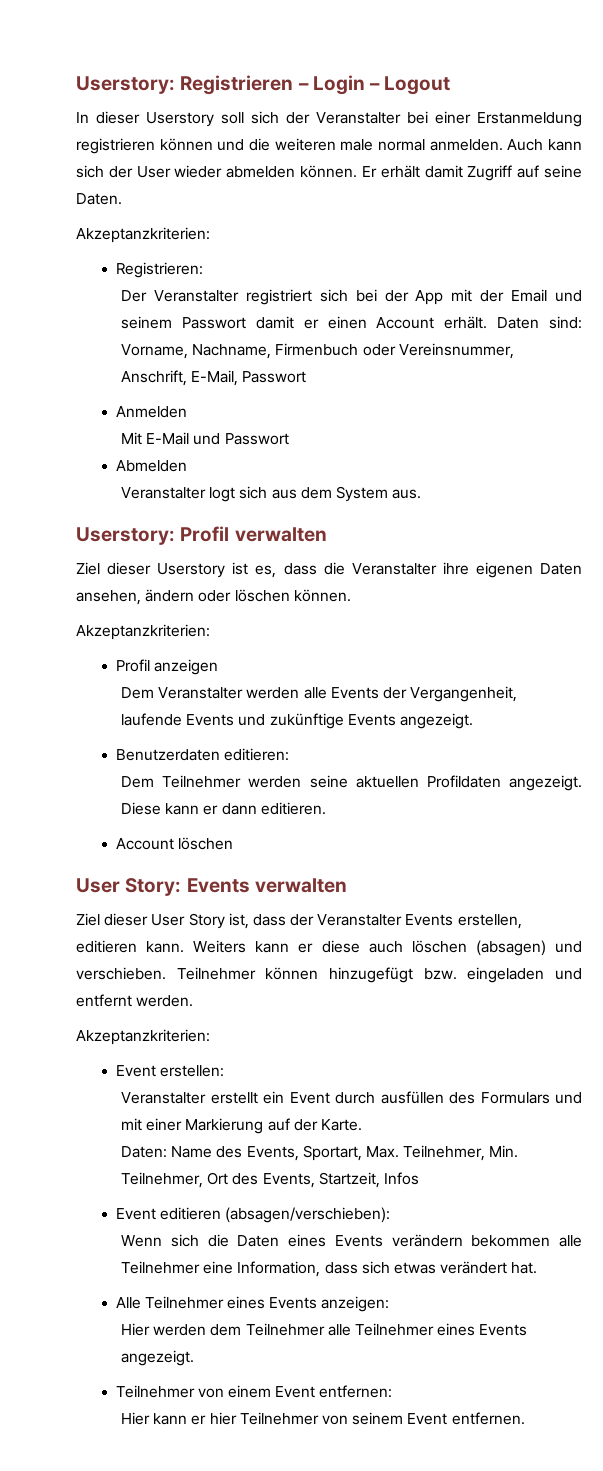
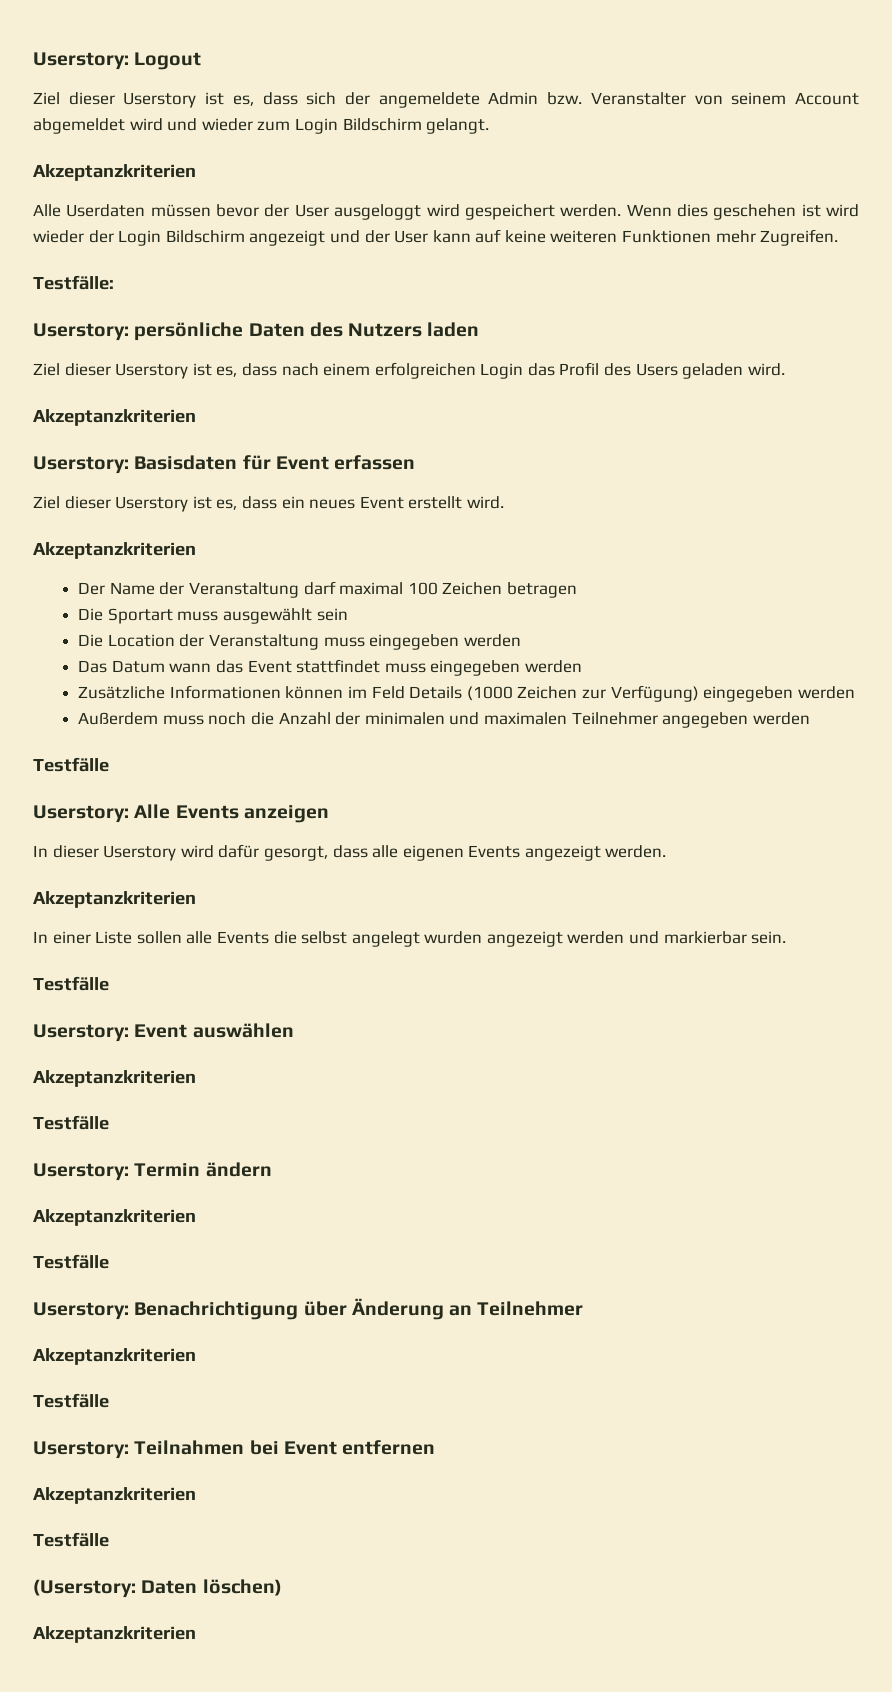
[76,75,451,95] [76,111,582,127] [76,138,582,154] [76,165,582,181] [76,193,122,205] [76,227,210,243] [115,262,203,278] [121,289,582,305] [121,316,582,329] [121,343,514,359] [121,370,307,386] [115,406,187,418] [121,432,289,445] [115,460,187,472] [121,486,422,502] [76,526,327,545] [76,562,582,578] [76,589,351,605] [76,624,210,640] [115,659,218,675] [121,686,518,702] [121,713,473,729] [115,748,289,761] [121,775,582,791] [121,802,326,815] [115,837,233,850] [76,878,347,896] [76,913,522,929] [76,940,582,956] [76,967,582,983] [76,994,194,1007] [76,1029,210,1045] [115,1065,224,1077] [121,1091,582,1104] [121,1118,362,1134] [121,1145,519,1161] [121,1172,419,1188] [115,1207,390,1223] [121,1234,582,1247] [121,1261,538,1277] [115,1296,390,1312] [121,1323,528,1336] [121,1350,195,1366] [115,1385,393,1398] [121,1412,525,1425] Userstory: Registrieren – Login – Logout // In dieser Userstory soll sich der Veranstalter bei einer Erstanmeldung registrieren können und die weiteren male normal anmelden. Auch kann sich der User wieder abmelden können. Er erhält damit Zugriff auf seine Daten. // Akzeptanzkriterien: // Registrieren: // Der Veranstalter registriert sich bei der App mit der Email und seinem Passwort damit er einen Account erhält. Daten sind: Vorname, Nachname, Firmenbuch oder Vereinsnummer, Anschrift, E-Mail, Passwort // Anmelden // Mit E-Mail und Passwort // Abmelden // Veranstalter logt sich aus dem System aus. // Userstory: Profil verwalten // Ziel dieser Userstory ist es, dass die Veranstalter ihre eigenen Daten ansehen, ändern oder löschen können. // Akzeptanzkriterien: // Profil anzeigen // Dem Veranstalter werden alle Events der Vergangenheit, laufende Events und zukünftige Events angezeigt. // Benutzerdaten editieren: // Dem Teilnehmer werden seine aktuellen Profildaten angezeigt. Diese kann er dann editieren. // Account löschen // User Story: Events verwalten // Ziel dieser User Story ist, dass der Veranstalter Events erstellen, editieren kann. Weiters kann er diese auch löschen (absagen) und verschieben. Teilnehmer können hinzugefügt bzw. eingeladen und entfernt werden. // Akzeptanzkriterien: // Event erstellen: // Veranstalter erstellt ein Event durch ausfüllen des Formulars und mit einer Markierung auf der Karte. // Daten: Name des Events, Sportart, Max. Teilnehmer, Min. Teilnehmer, Ort des Events, Startzeit, Infos // Event editieren (absagen/verschieben): // Wenn sich die Daten eines Events verändern bekommen alle Teilnehmer eine Information, dass sich etwas verändert hat. // Alle Teilnehmer eines Events anzeigen: // Hier werden dem Teilnehmer alle Teilnehmer eines Events angezeigt. // Teilnehmer von einem Event entfernen: // Hier kann er hier Teilnehmer von seinem Event entfernen. -> [33,52,202,70] [33,92,859,108] [33,118,490,134] [33,164,196,181] [33,204,860,220] [33,229,839,246] [33,275,114,290] [33,322,480,341] [33,362,785,379] [33,409,196,426] [33,455,416,474] [33,496,504,512] [33,542,196,559] [78,581,577,598] [78,608,348,624] [78,634,521,650] [78,659,582,676] [78,685,855,702] [78,712,810,728] [33,757,109,772] [33,804,329,823] [33,844,667,861] [33,891,196,908] [33,931,787,947] [33,976,109,991] [33,1023,294,1042] [33,1070,196,1087] [33,1115,109,1130] [33,1162,272,1181] [33,1209,196,1226] [33,1254,109,1269] [33,1298,584,1320] [33,1348,196,1365] [33,1393,109,1408] [33,1440,436,1459] [33,1487,196,1504] [33,1532,109,1547] [33,1579,282,1598] [33,1626,196,1643] Userstory: Logout // Ziel dieser Userstory ist es, dass sich der angemeldete Admin bzw. Veranstalter von seinem Account abgemeldet wird und wieder zum Login Bildschirm gelangt. // Akzeptanzkriterien // Alle Userdaten müssen bevor der User ausgeloggt wird gespeichert werden. Wenn dies geschehen ist wird wieder der Login Bildschirm angezeigt und der User kann auf keine weiteren Funktionen mehr Zugreifen. // Testfälle: // Userstory: persönliche Daten des Nutzers laden // Ziel dieser Userstory ist es, dass nach einem erfolgreichen Login das Profil des Users geladen wird. // Akzeptanzkriterien // Userstory: Basisdaten für Event erfassen // Ziel dieser Userstory ist es, dass ein neues Event erstellt wird. // Akzeptanzkriterien // Der Name der Veranstaltung darf maximal 100 Zeichen betragen // Die Sportart muss ausgewählt sein // Die Location der Veranstaltung muss eingegeben werden // Das Datum wann das Event stattfindet muss eingegeben werden // Zusätzliche Informationen können im Feld Details (1000 Zeichen zur Verfügung) eingegeben werden // Außerdem muss noch die Anzahl der minimalen und maximalen Teilnehmer angegeben werden // Testfälle // Userstory: Alle Events anzeigen // In dieser Userstory wird dafür gesorgt, dass alle eigenen Events angezeigt werden. // Akzeptanzkriterien // In einer Liste sollen alle Events die selbst angelegt wurden angezeigt werden und markierbar sein. // Testfälle // Userstory: Event auswählen // Akzeptanzkriterien // Testfälle // Userstory: Termin ändern // Akzeptanzkriterien // Testfälle // Userstory: Benachrichtigung über Änderung an Teilnehmer // Akzeptanzkriterien // Testfälle // Userstory: Teilnahmen bei Event entfernen // Akzeptanzkriterien // Testfälle // (Userstory: Daten löschen) // Akzeptanzkriterien

